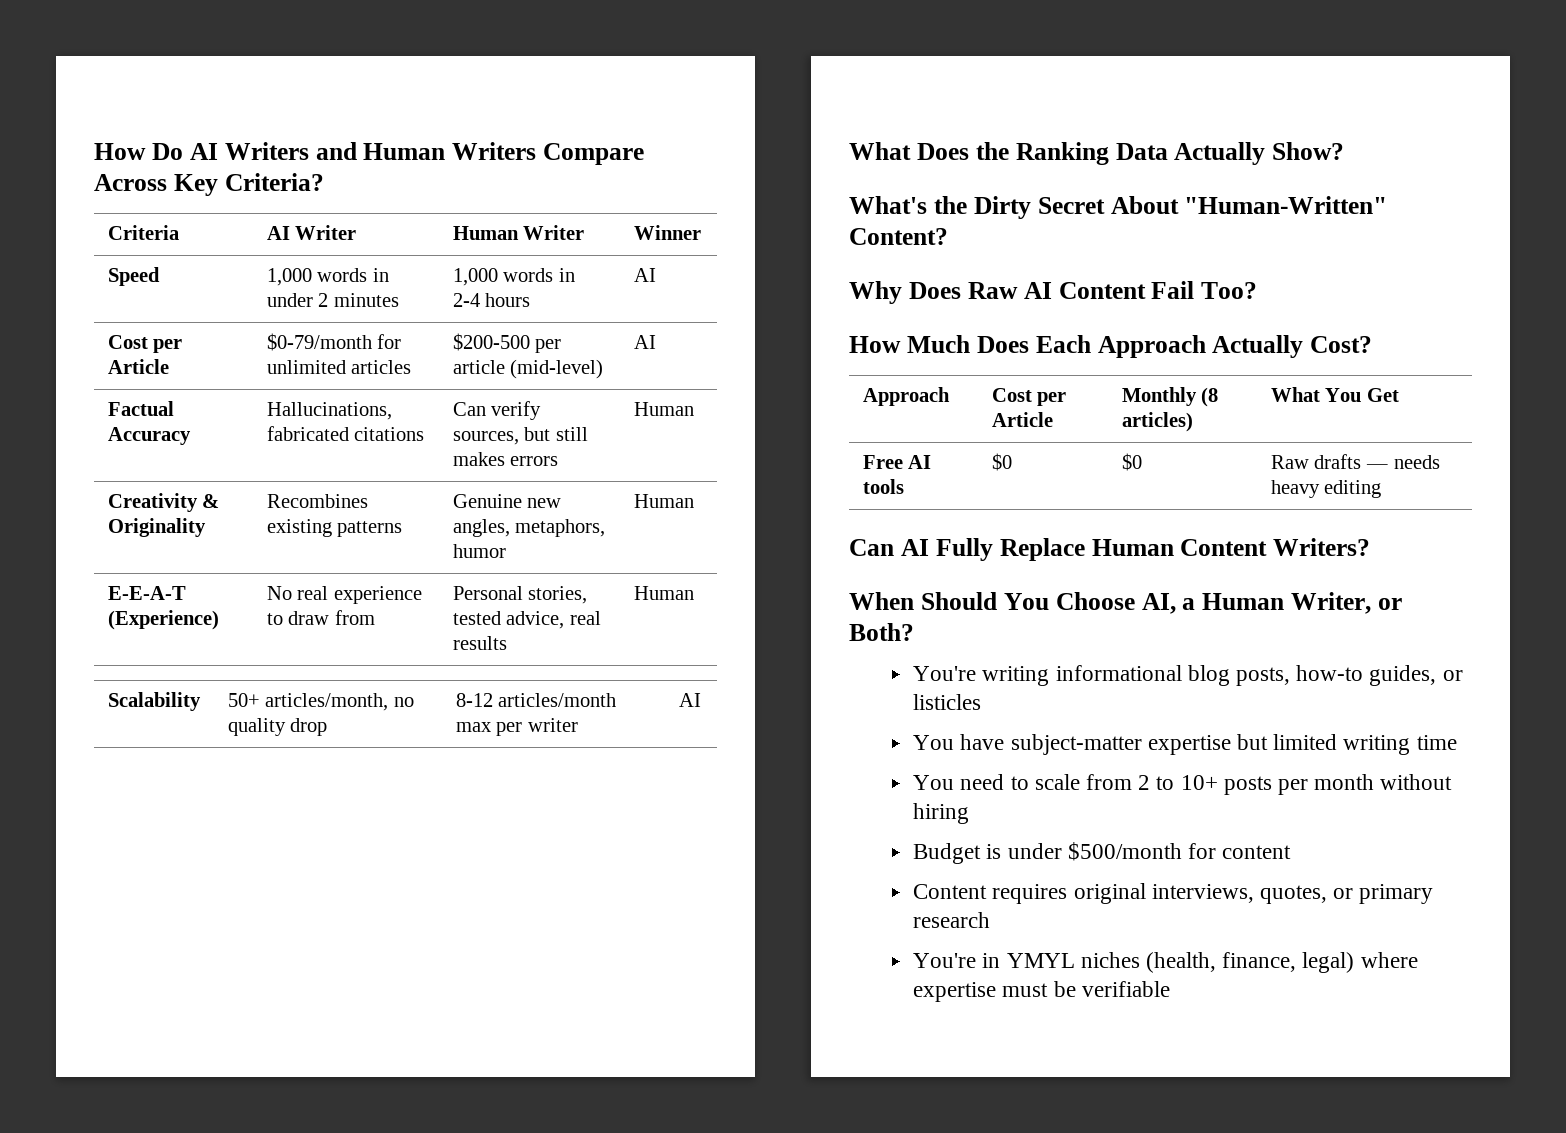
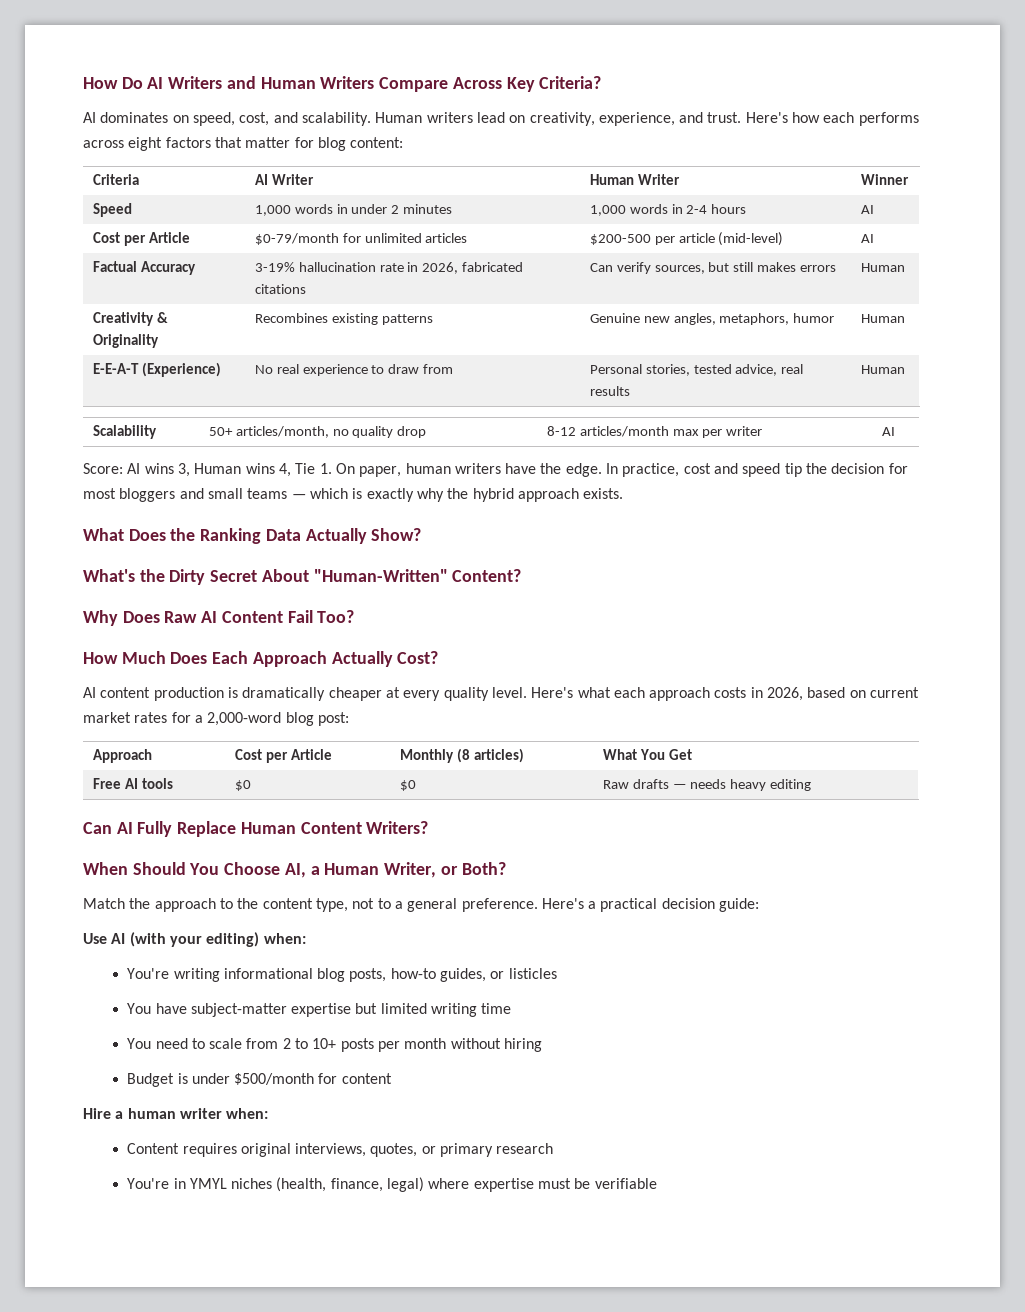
(324, 182) none -> [83,112,919,126] [83,137,404,151] // AI dominates on speed, cost, and scalability. Human writers lead on creativity, experience, and trust. Here's how each performs across eight factors that matter for blog content:
[266,402,392,420] Hallucinations, -> [254,262,459,274] 3-19% hallucination rate in 2026,
(701, 700) none -> [83,463,908,477] [83,488,624,502] // Score: AI wins 3, Human wins 4, Tie 1. On paper, human writers have the edge. In practice, cost and speed tip the decision for most bloggers and small teams — which is exactly why the hybrid approach exists.
(1373, 344) none -> [83,687,920,701] [83,712,349,726] // AI content production is dramatically cheaper at every quality level. Here's what each approach costs in 2026, based on current market rates for a 2,000-word blog post:
(914, 632) none -> [83,898,760,912] [83,932,306,947] // Match the approach to the content type, not to a general preference. Here's a practical decision guide: // Use AI (with your editing) when:
(1292, 852) none -> [83,1108,269,1119] // Hire a human writer when:

